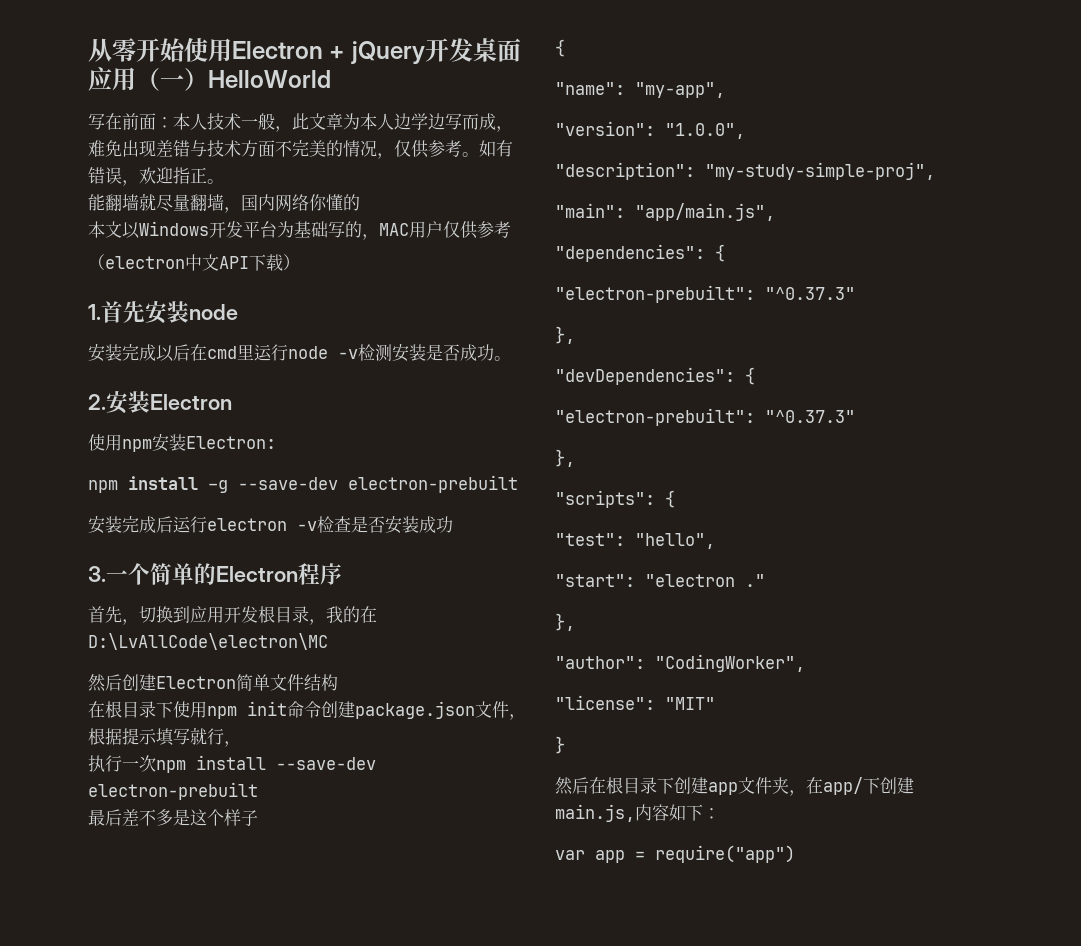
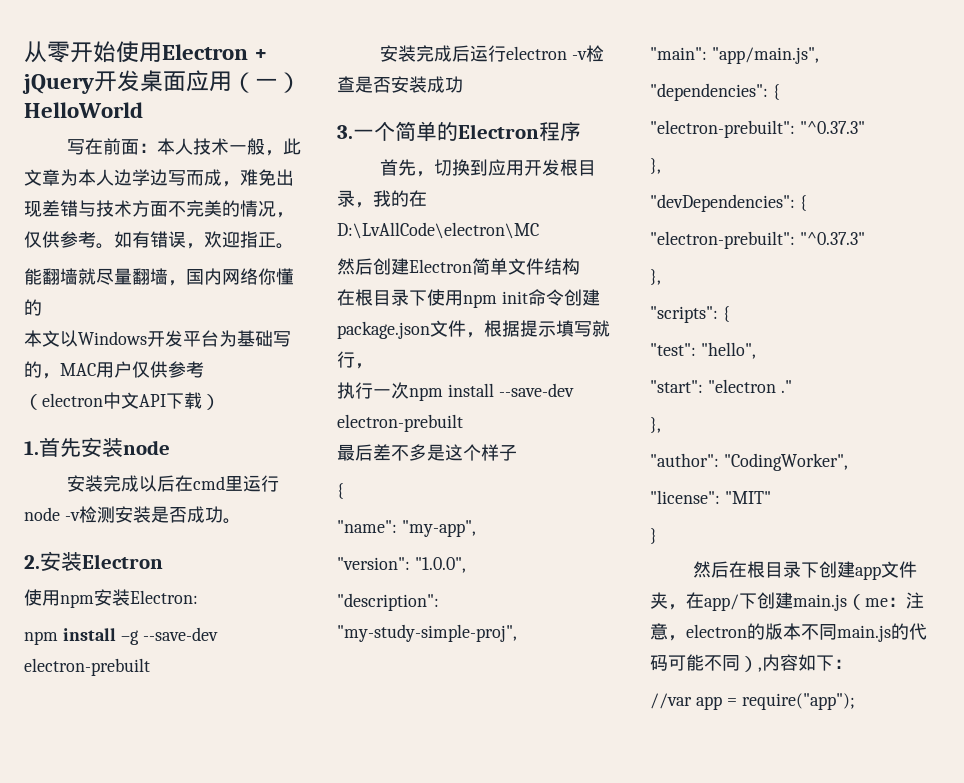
[555,804,635,822] main.js, -> [793,592,924,611] [650,623,927,642] [650,654,762,672] main.js（me：注意，electron的版本不同main.js的代码可能不同）,
[555,850,585,860] var -> [650,693,692,709] //var
[655,845,795,863] require("app") -> [741,693,855,710] require("app");

